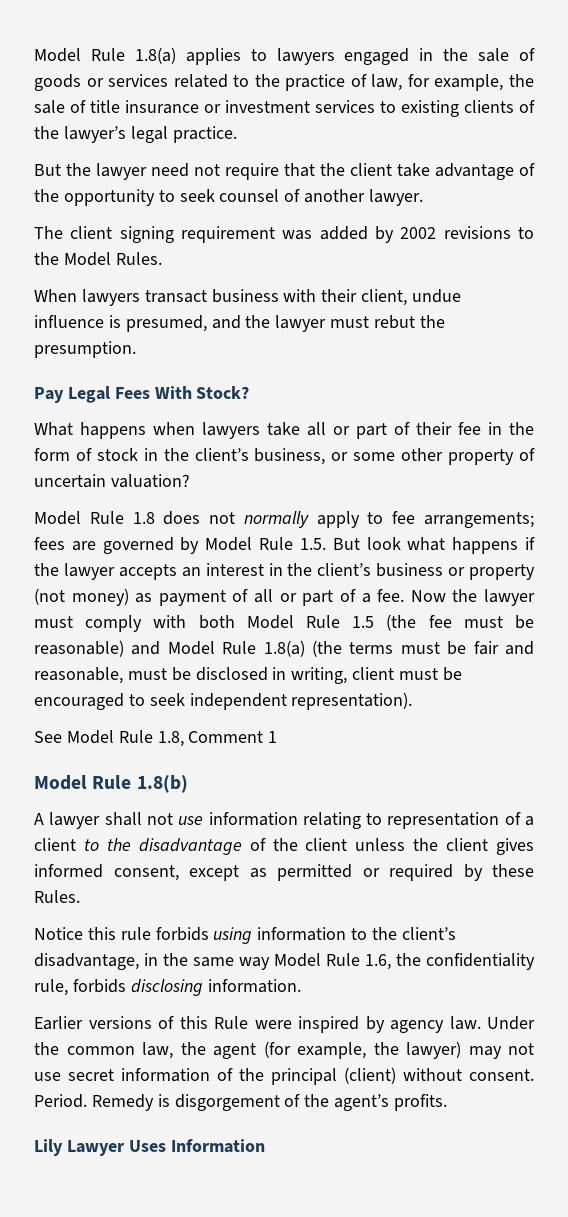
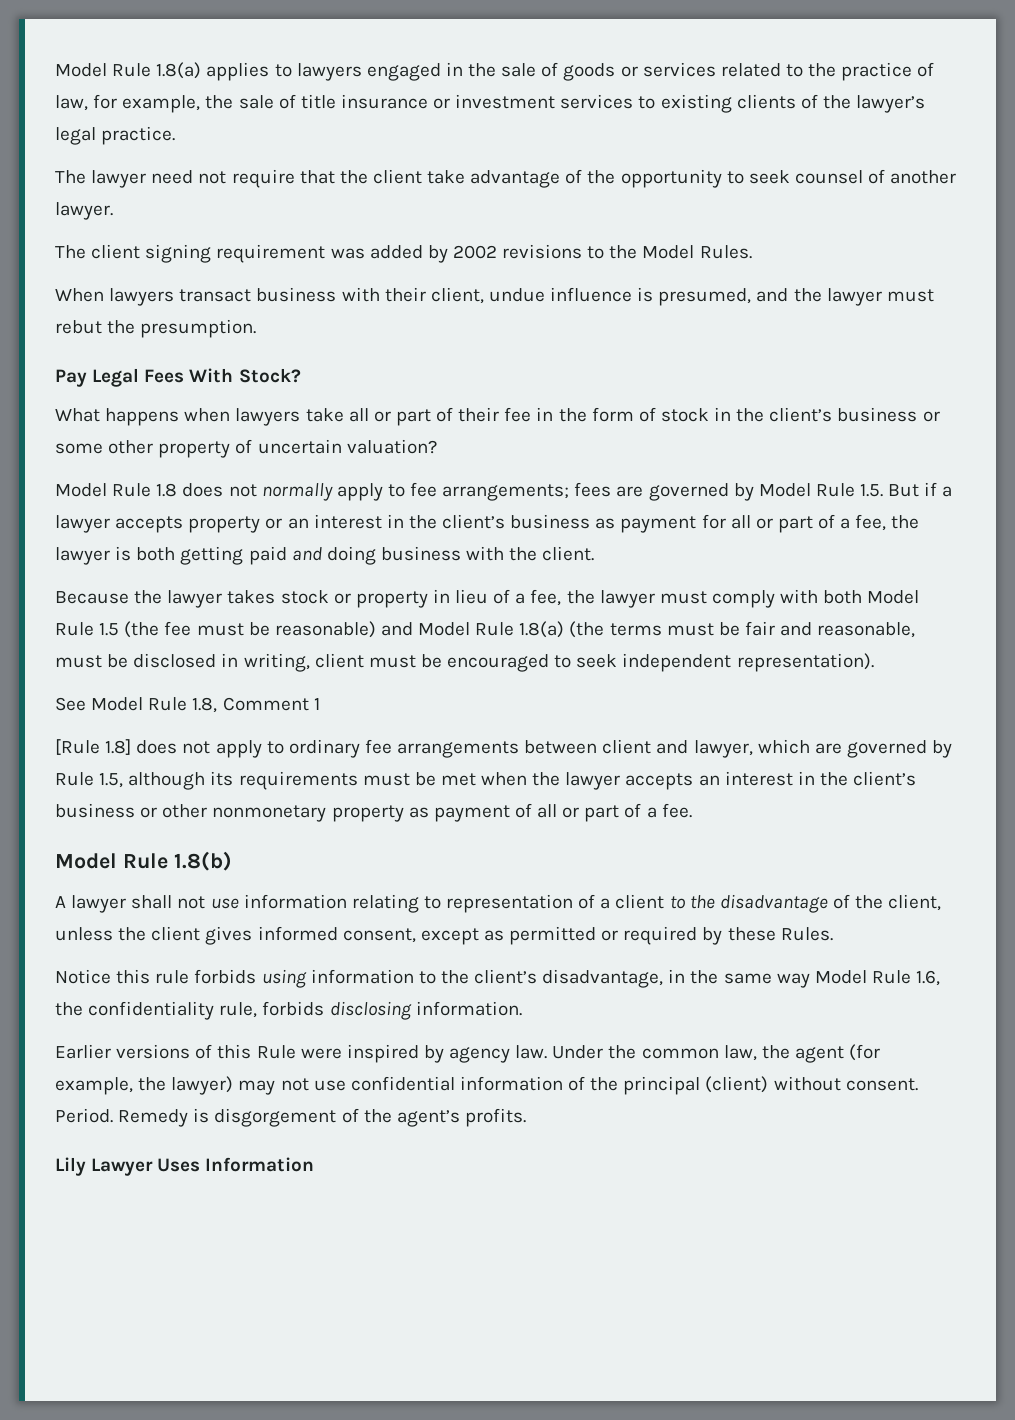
[34,163,91,176] But the -> [55,170,86,184] The
[254,448,326,465] business, -> [837,407,918,422] business
[366,537,535,554] [34,563,535,580] [34,588,446,606] look what happens if the lawyer accepts an interest in the client’s business or property (not money) as payment of all or part of a fee. Now -> [924,482,953,497] [55,514,920,533] [55,546,595,565] [55,589,562,608] if a lawyer accepts property or an interest in the client’s business as payment for all or part of a fee, the lawyer is both getting paid and doing business with the client. // Because the lawyer takes stock or property in lieu of a fee,
(278, 737) none -> [55,739,953,758] [55,771,917,790] [55,803,692,822] // [Rule 1.8] does not apply to ordinary fee arrangements between client and lawyer, which are governed by Rule 1.5, although its requirements must be met when the lawyer accepts an interest in the client’s business or other nonmonetary property as payment of all or part of a fee.
[305,838,348,851] client -> [888,894,942,911] client,
[68,1069,114,1081] secret -> [350,1076,455,1091] confidential

